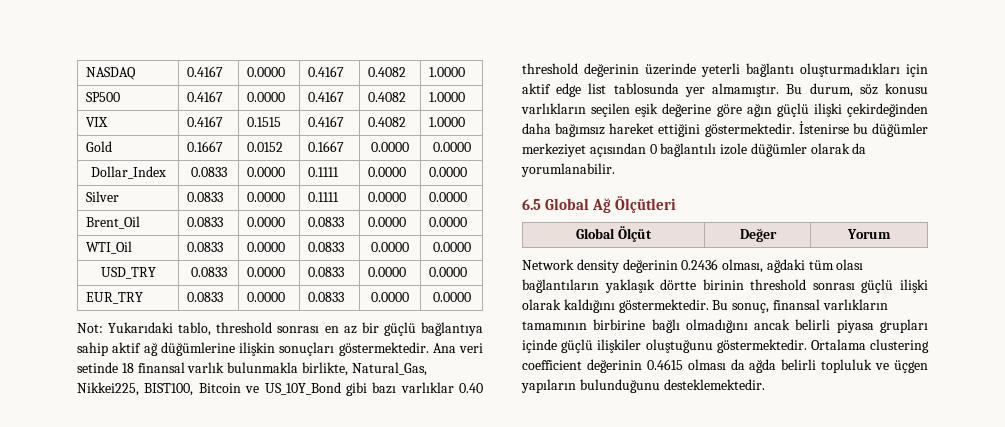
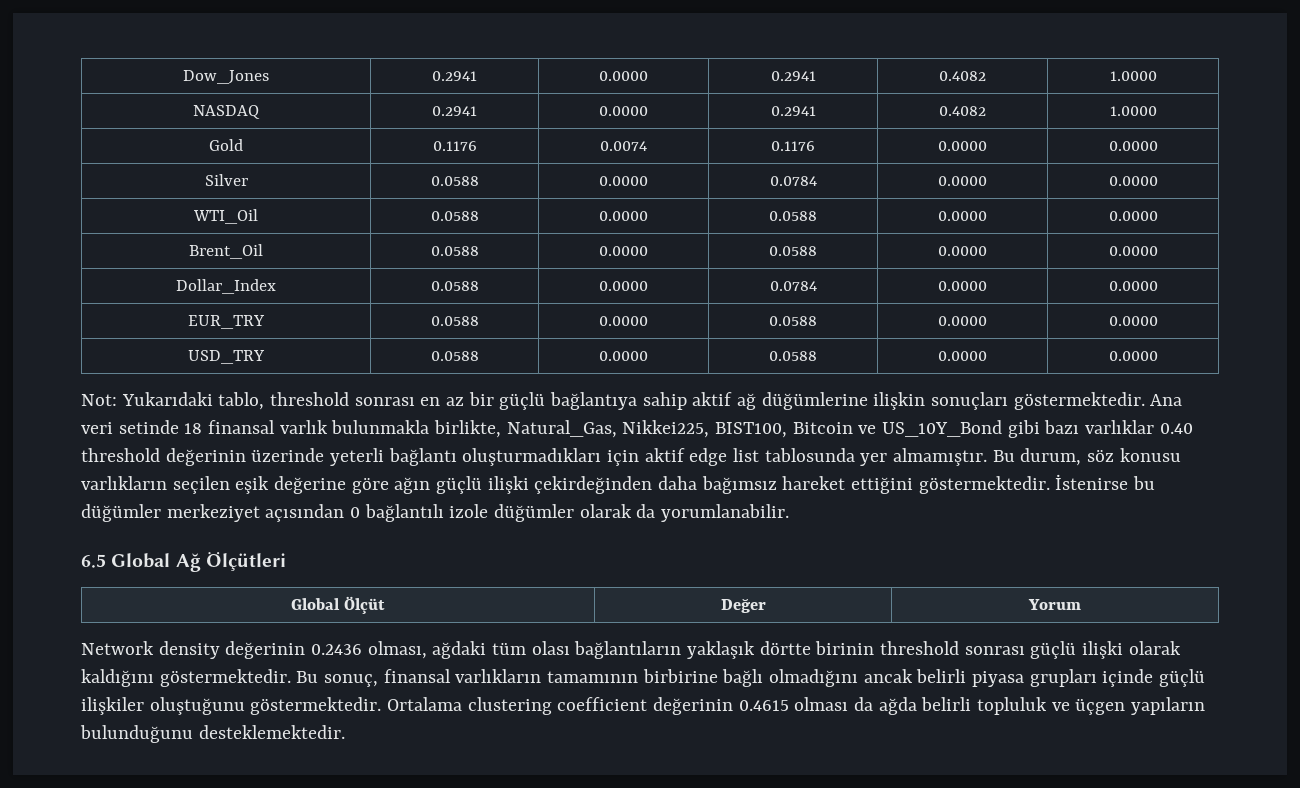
[85,67,136,80] [186,66,223,77] [246,67,285,77] [307,66,344,77] [367,67,406,77] [428,67,465,77] [85,92,120,102] [186,91,223,102] [246,92,285,102] [307,91,344,102] [367,92,406,102] [428,92,465,102] [85,117,108,127] [186,116,223,127] [246,117,281,127] [307,116,344,127] [367,117,406,127] [428,117,465,127] [85,141,112,152] [186,141,223,152] [246,142,283,152] [307,141,344,152] NASDAQ | 0.4167 | 0.0000 | 0.4167 | 0.4082 | 1.0000 // SP500 | 0.4167 | 0.0000 | 0.4167 | 0.4082 | 1.0000 // VIX | 0.4167 | 0.1515 | 0.4167 | 0.4082 | 1.0000 // Gold | 0.1667 | 0.0152 | 0.1667 -> [183,70,269,84] [432,71,477,81] [599,71,648,81] [770,71,816,81] [939,71,986,81] [1109,71,1157,81] [193,105,260,119] [432,106,477,116] [599,106,648,116] [770,106,816,116] [939,106,986,116] [1109,106,1157,116] [209,139,243,151] [432,141,477,151] [600,141,647,151] [771,141,815,151] [938,141,987,151] [1108,141,1158,151] [204,174,248,186] [430,176,479,186] [599,176,648,186] [769,176,817,186] [938,176,987,186] [1108,176,1158,186] [193,209,258,224] [430,211,479,221] [599,211,648,221] [769,211,817,221] [938,211,987,221] [1108,211,1158,221] [189,244,263,259] [430,246,479,256] [599,246,648,256] [769,246,817,256] Dow_Jones | 0.2941 | 0.0000 | 0.2941 | 0.4082 | 1.0000 // NASDAQ | 0.2941 | 0.0000 | 0.2941 | 0.4082 | 1.0000 // Gold | 0.1176 | 0.0074 | 0.1176 | 0.0000 | 0.0000 // Silver | 0.0588 | 0.0000 | 0.0784 | 0.0000 | 0.0000 // WTI_Oil | 0.0588 | 0.0000 | 0.0588 | 0.0000 | 0.0000 // Brent_Oil | 0.0588 | 0.0000 | 0.0588
[190,167,227,177] [246,167,285,177] [307,167,339,177] [367,167,406,177] [428,167,467,177] [85,191,119,202] [186,192,223,202] [246,192,285,202] [307,192,339,202] [367,192,406,202] [428,192,467,202] [85,216,140,229] [186,217,223,227] [246,217,285,227] [307,217,344,227] [367,217,406,227] [428,217,467,227] [85,241,132,254] [186,242,223,252] [246,242,285,252] [307,242,344,252] 0.0833 | 0.0000 | 0.1111 | 0.0000 | 0.0000 // Silver | 0.0833 | 0.0000 | 0.1111 | 0.0000 | 0.0000 // Brent_Oil | 0.0833 | 0.0000 | 0.0833 | 0.0000 | 0.0000 // WTI_Oil | 0.0833 | 0.0000 | 0.0833 -> [430,281,479,291] [599,281,648,291] [769,281,817,291] [938,281,987,291] [1108,281,1158,291] [188,315,265,329] [430,316,479,326] [599,316,648,326] [769,316,817,326] 0.0588 | 0.0000 | 0.0784 | 0.0000 | 0.0000 // EUR_TRY | 0.0588 | 0.0000 | 0.0588
[190,267,227,277] [246,267,285,277] [307,267,344,277] [367,267,406,277] [428,267,467,277] [85,292,143,304] [186,292,223,302] [246,292,285,302] [307,292,344,302] 0.0833 | 0.0000 | 0.0833 | 0.0000 | 0.0000 // EUR_TRY | 0.0833 | 0.0000 | 0.0833 -> [430,351,479,361] [599,351,648,361] [769,351,817,361] 0.0588 | 0.0000 | 0.0588

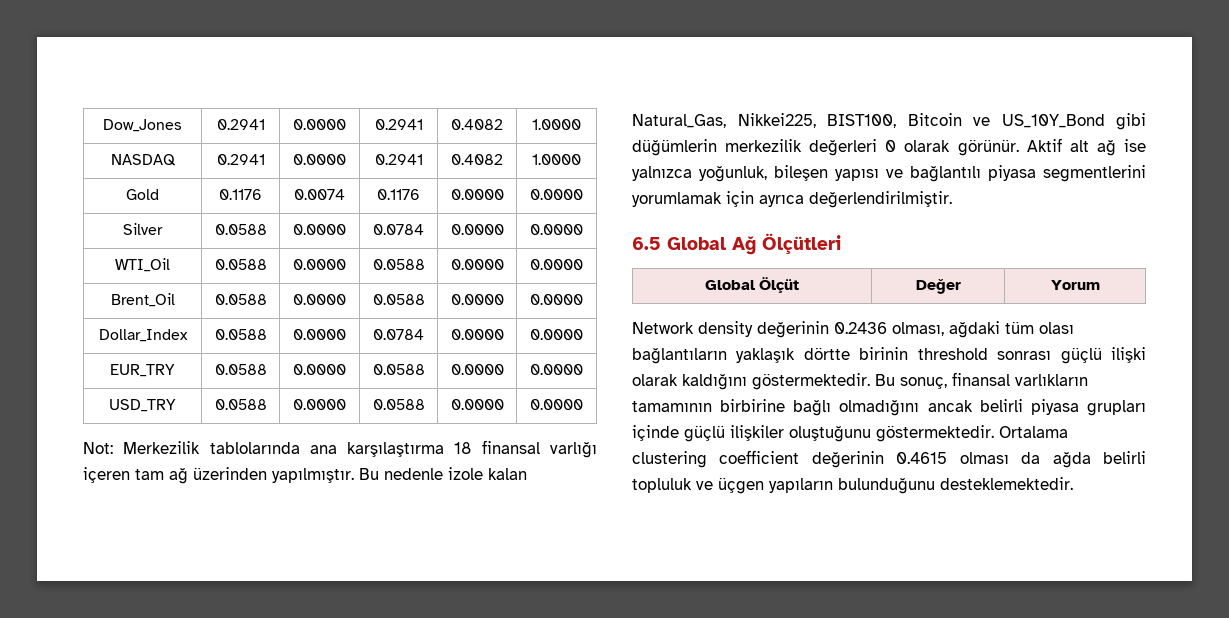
[121,392,1183,410] [81,420,502,438] Yukarıdaki tablo, threshold sonrası en az bir güçlü bağlantıya sahip aktif ağ düğümlerine ilişkin sonuçları göstermektedir. Ana veri setinde 18 finansal varlık bulunmakla birlikte, -> [123,440,597,458] [83,467,527,484] Merkezilik tablolarında ana karşılaştırma 18 finansal varlığı içeren tam ağ üzerinden yapılmıştır. Bu nedenle izole kalan
[1044,420,1193,434] [81,448,1181,466] [81,474,1156,494] [81,504,790,522] bazı varlıklar 0.40 threshold değerinin üzerinde yeterli bağlantı oluşturmadıkları için aktif edge list tablosunda yer almamıştır. Bu durum, söz konusu varlıkların seçilen eşik değerine göre ağın güçlü ilişki çekirdeğinden daha bağımsız hareket ettiğini göstermektedir. İstenirse bu düğümler merkeziyet açısından 0 bağlantılı izole düğümler olarak da yorumlanabilir. -> [632,138,1146,156] [632,165,1146,182] [632,191,952,208] düğümlerin merkezilik değerleri 0 olarak görünür. Aktif alt ağ ise yalnızca yoğunluk, bileşen yapısı ve bağlantılı piyasa segmentlerini yorumlamak için ayrıca değerlendirilmiştir.

